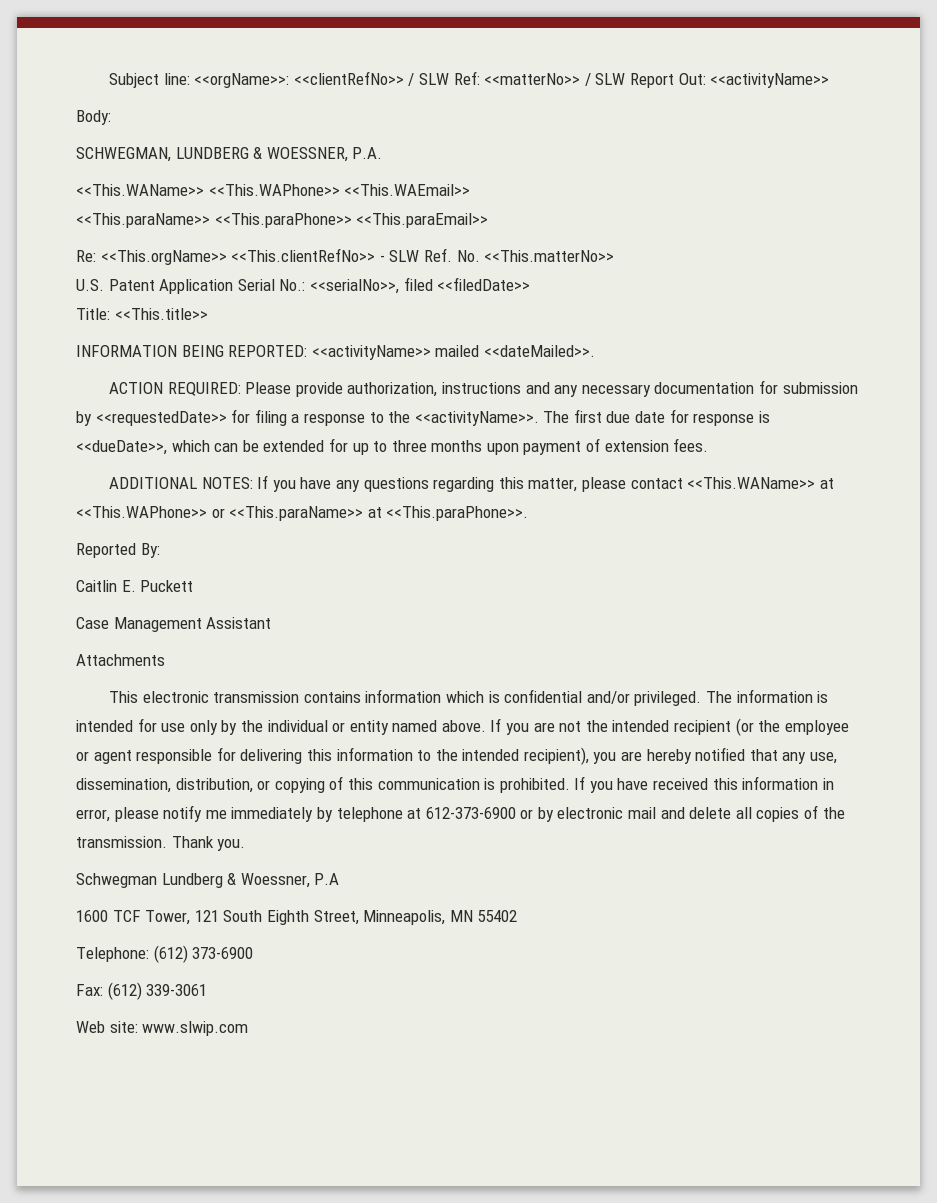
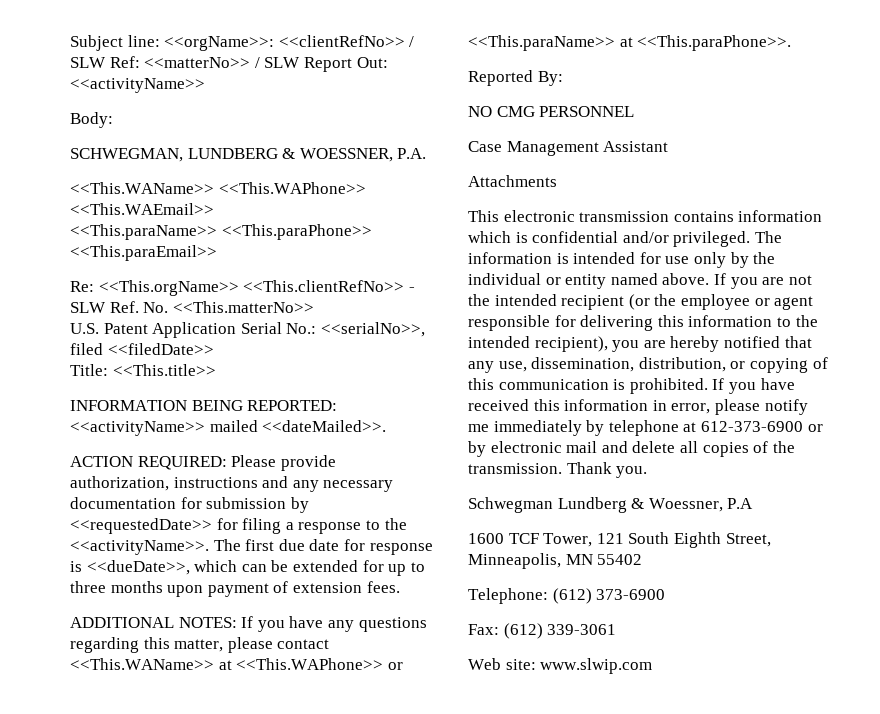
[76,580,194,592] Caitlin E. Puckett -> [468,106,635,117] NO CMG PERSONNEL

